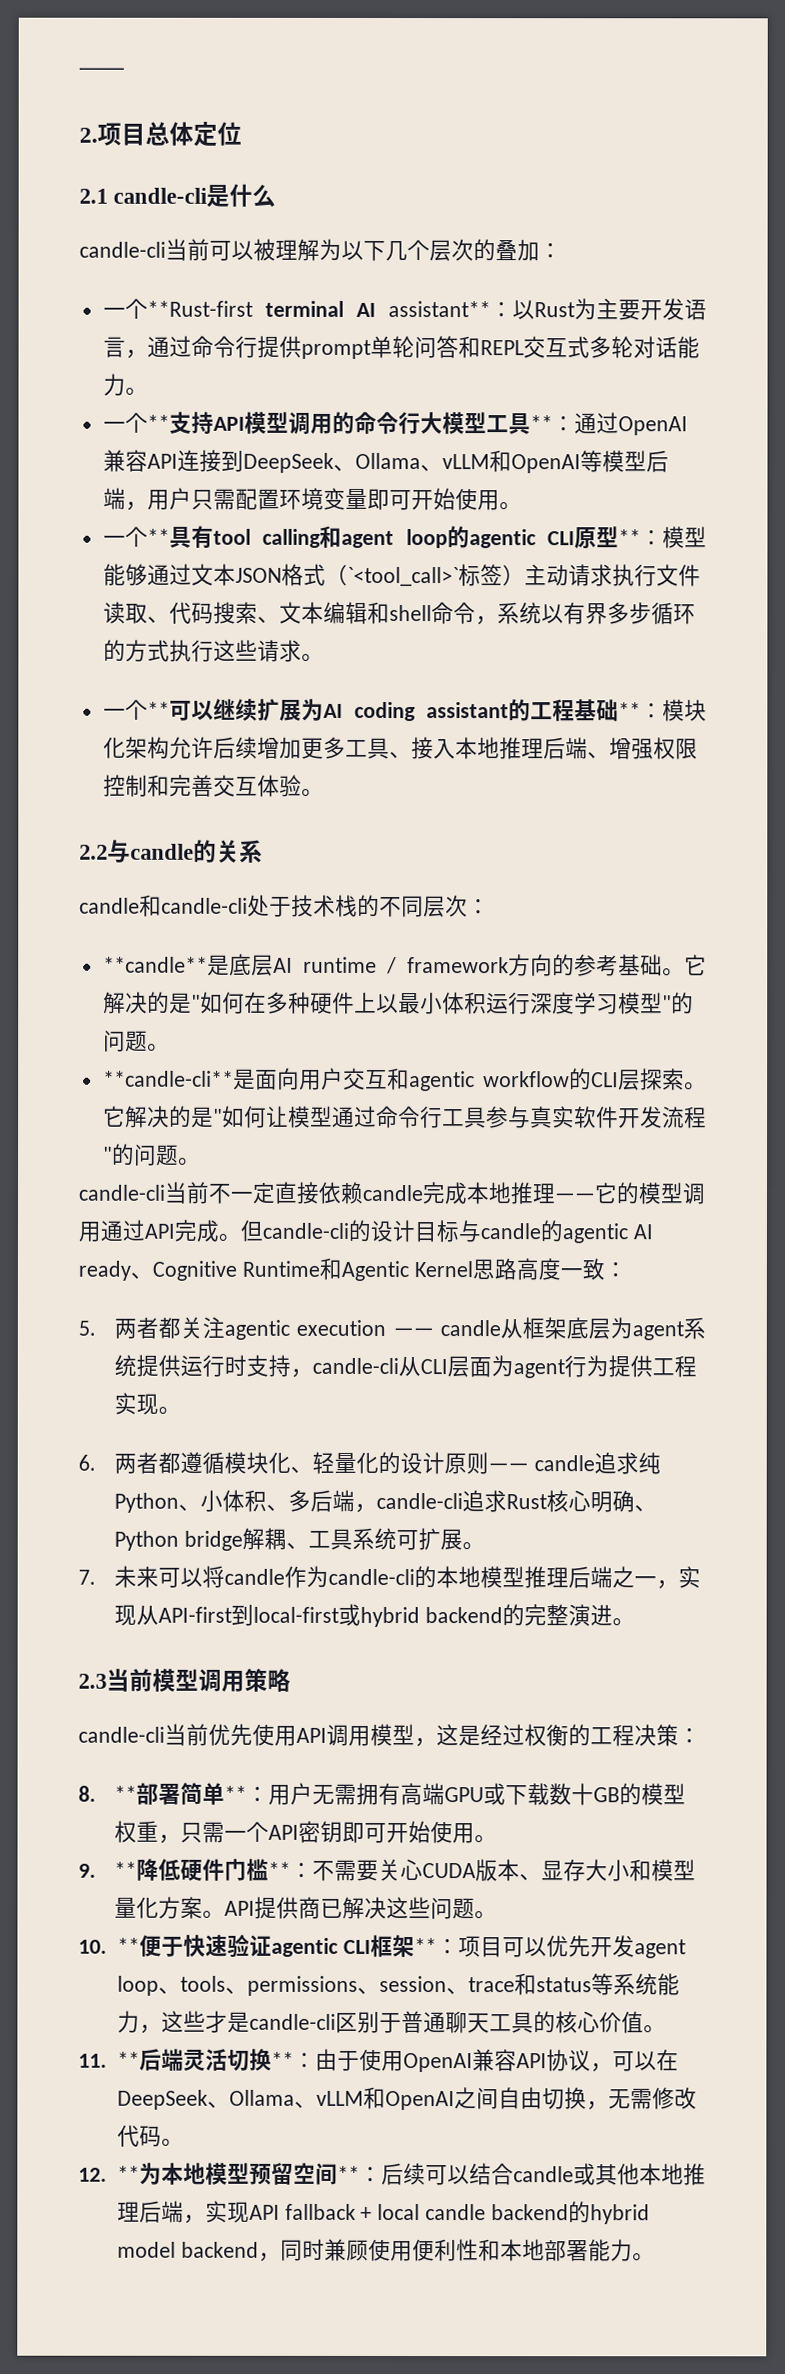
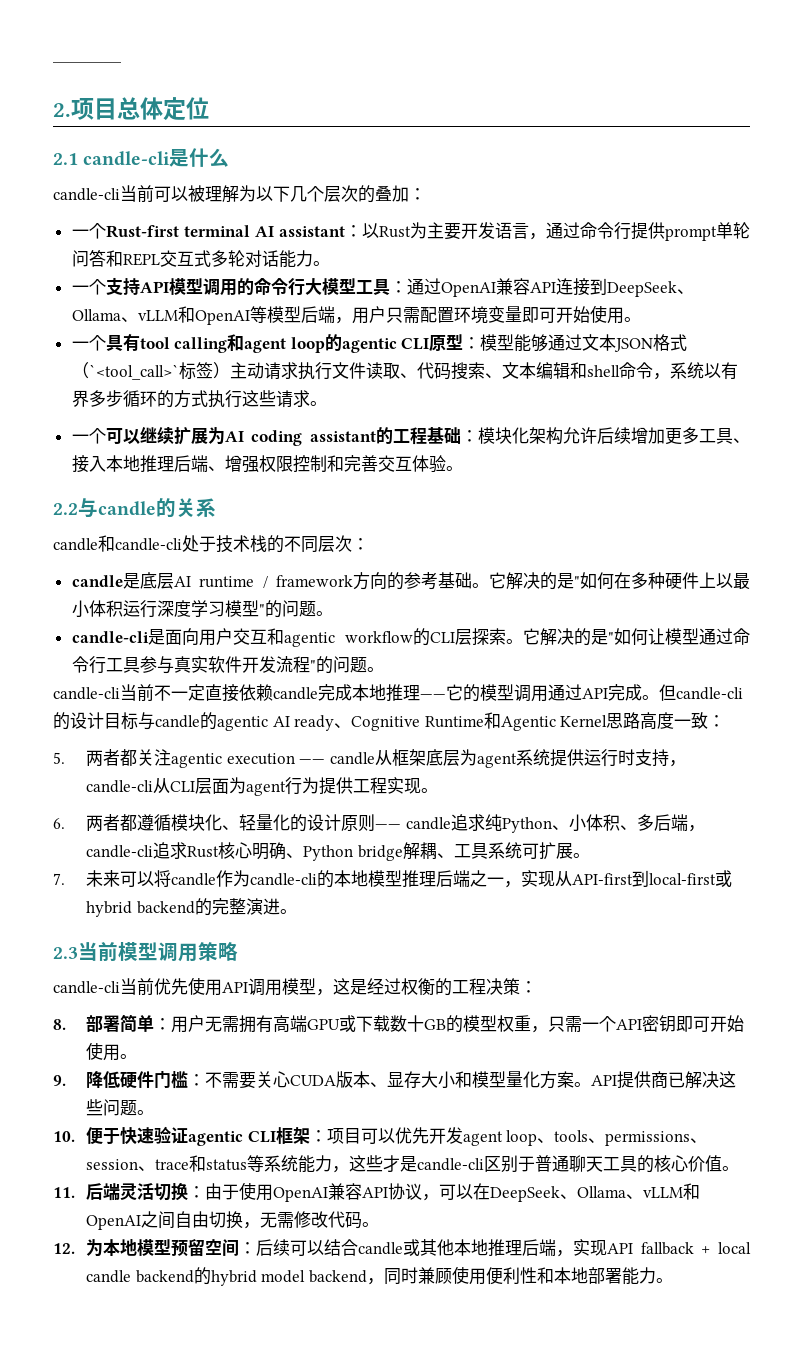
[146,300,253,317] **Rust-first -> [105,225,179,238] Rust-first
[388,300,491,318] assistant** -> [279,226,345,237] assistant
[146,414,170,431] ** -> (106, 287) none
[529,415,553,432] ** -> (390, 287) none
[146,528,170,545] ** -> (106, 343) none
[618,529,642,546] ** -> (464, 342) none
[146,701,170,718] ** -> (106, 436) none
[618,702,641,719] ** -> (461, 435) none
[102,956,208,973] **candle** -> [71,575,123,587] candle
[102,1070,234,1087] **candle-cli** -> [71,631,149,643] candle-cli
[114,1785,138,1802] ** -> (66, 1024) none
[224,1785,248,1802] ** -> (155, 1023) none
[114,1861,138,1878] ** -> (66, 1080) none
[268,1861,292,1878] ** -> (189, 1080) none
[116,1937,140,1954] ** -> (75, 1136) none
[413,1938,437,1955] ** -> (310, 1135) none
[116,2051,140,2068] ** -> (75, 1192) none
[270,2051,294,2068] ** -> (189, 1192) none
[116,2165,140,2182] ** -> (75, 1248) none
[336,2165,360,2182] ** -> (240, 1247) none

